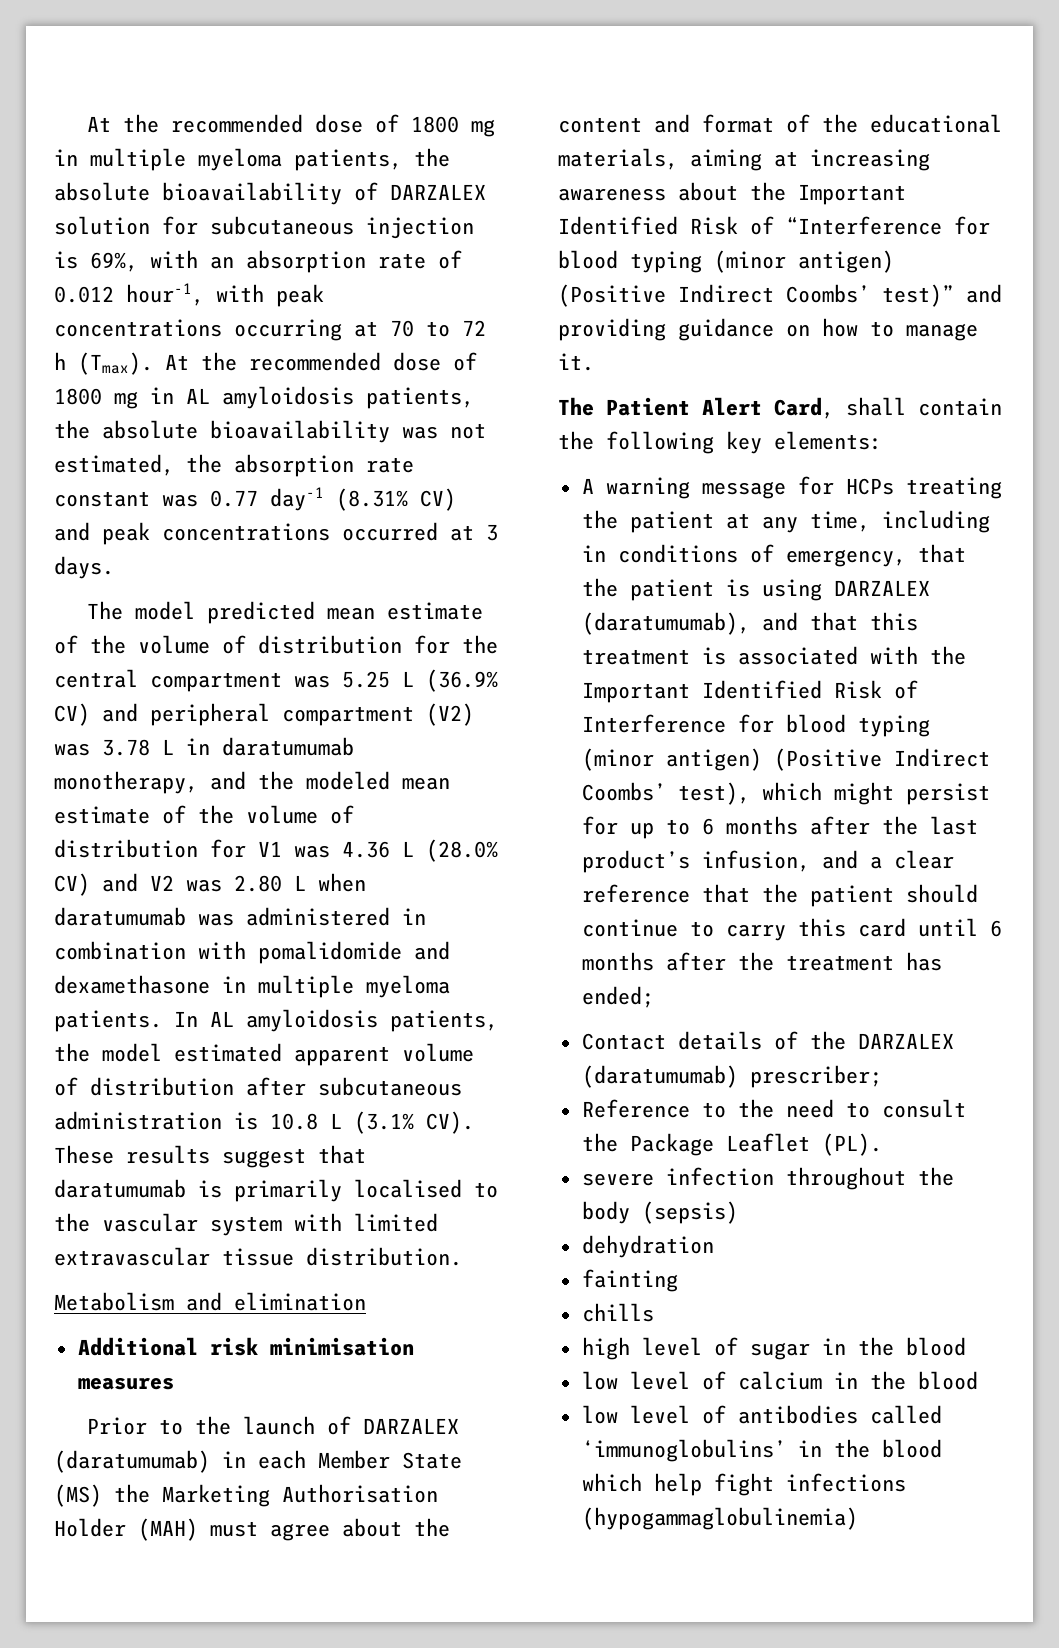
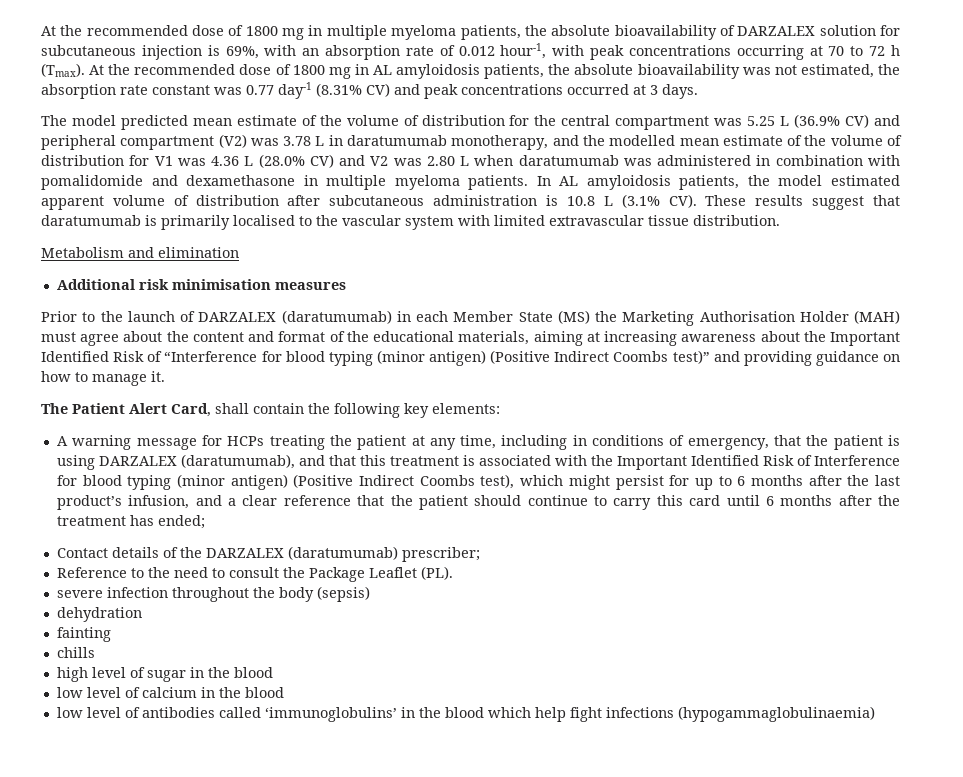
[306,771,390,790] modeled -> [609,135,676,146] modelled
[786,284,870,303] Coombs’ -> [613,351,669,362] Coombs
[581,782,666,801] Coombs’ -> [419,475,475,486] Coombs
[581,1507,858,1530] (hypogammaglobulinemia) -> [677,706,875,722] (hypogammaglobulinaemia)

